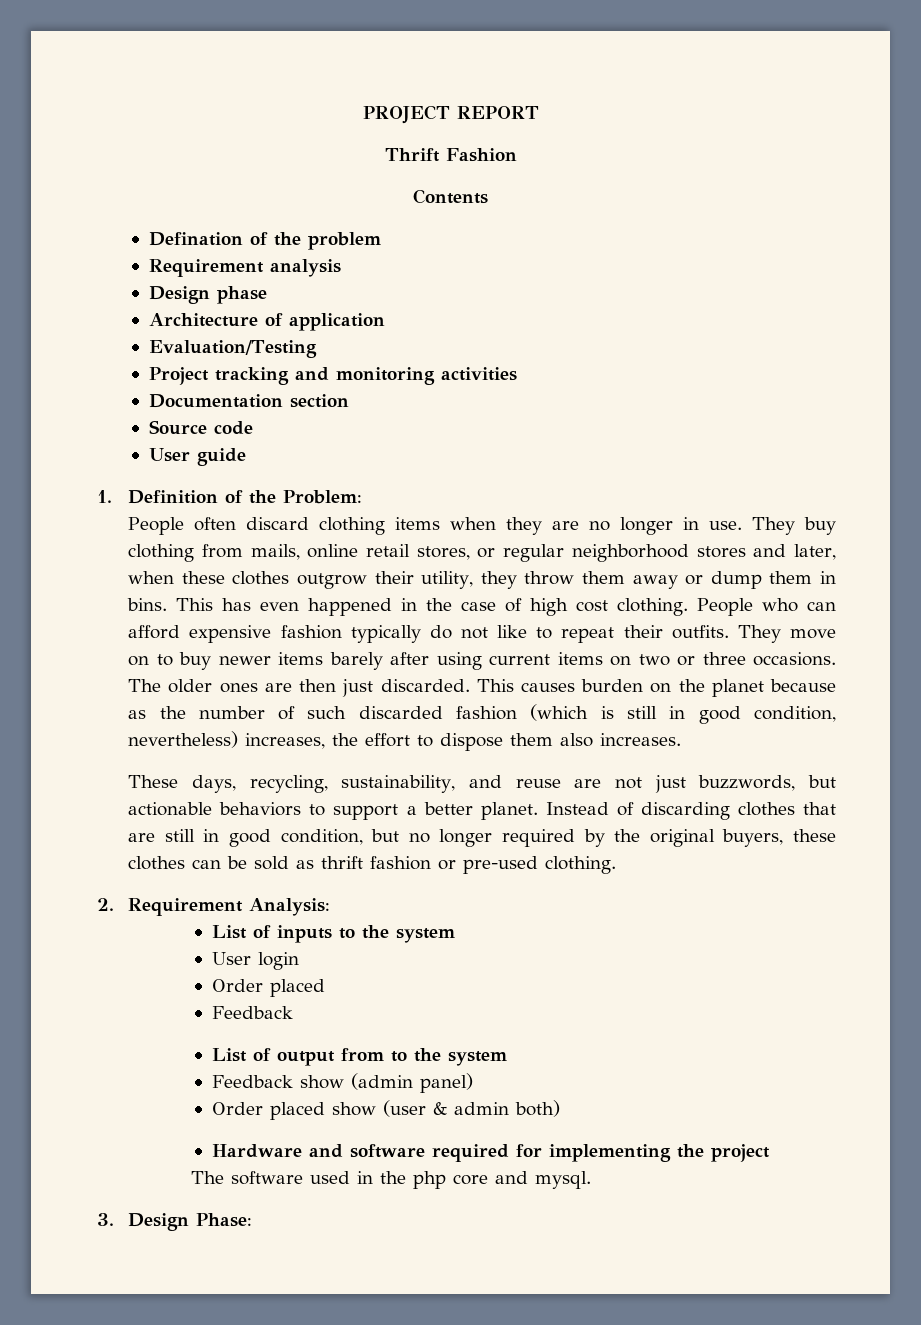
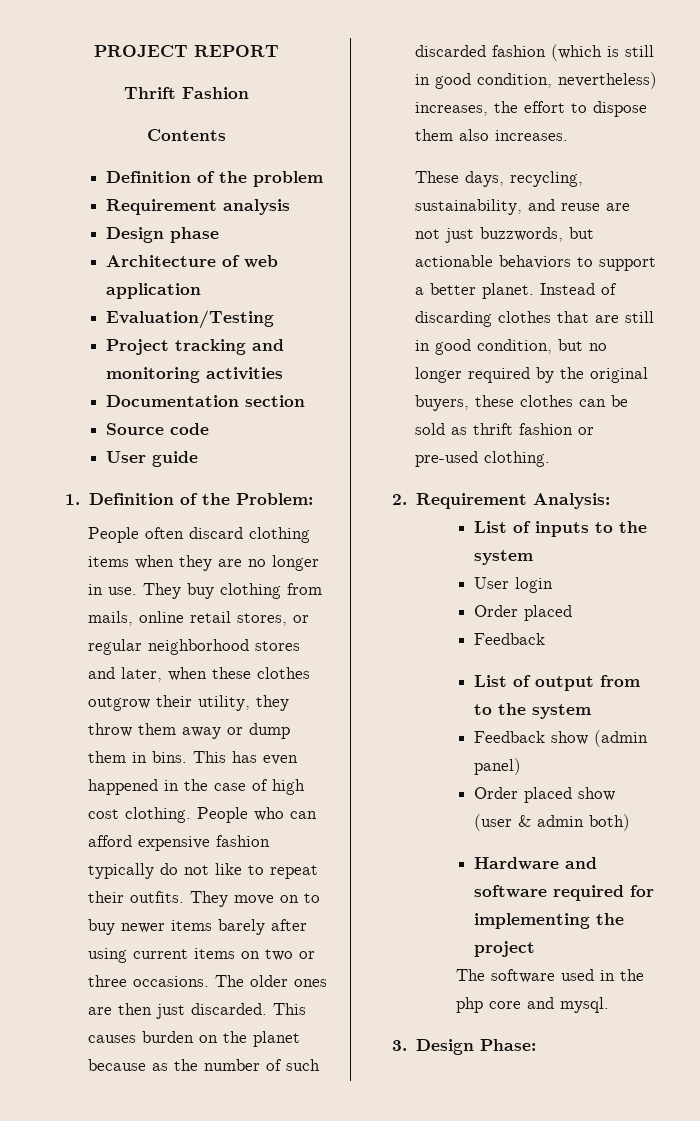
[149,232,244,246] Defination -> [105,171,191,183] Definition
(284, 319) none -> [243,255,278,268] web

